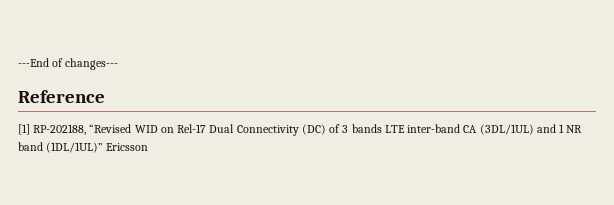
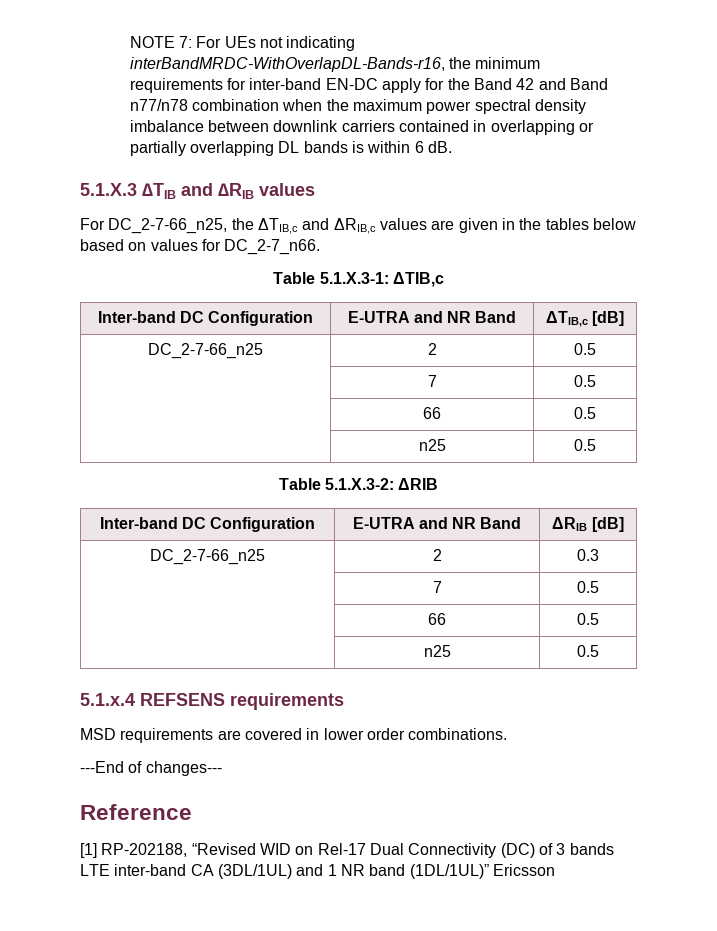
(18, 62) none -> [129,36,356,51] [129,57,541,72] [129,78,608,93] [129,99,586,114] [129,120,594,135] [129,141,452,156] [80,183,315,199] [80,218,636,234] [80,239,321,255] [273,272,444,287] [97,311,314,326] [347,311,517,323] [545,311,625,327] [148,343,263,359] [427,343,437,355] [574,343,596,355] [427,375,437,387] [574,375,596,387] [423,407,441,419] [574,407,596,419] [418,439,446,451] [574,439,596,451] [278,478,439,490] [99,517,316,532] [352,517,522,529] [552,517,624,532] [150,549,265,565] [432,549,442,561] [577,549,599,561] [432,581,442,593] [577,581,599,593] [428,613,446,625] [577,613,599,625] [423,645,451,657] [577,645,599,657] [80,693,344,710] [80,728,508,743] NOTE 7: For UEs not indicating interBandMRDC-WithOverlapDL-Bands-r16, the minimum requirements for inter-band EN-DC apply for the Band 42 and Band n77/n78 combination when the maximum power spectral density imbalance between downlink carriers contained in overlapping or partially overlapping DL bands is within 6 dB. // 5.1.X.3 ∆TIB and ∆RIB values // For DC_2-7-66_n25, the ΔTIB,c and ΔRIB,c values are given in the tables below based on values for DC_2-7_n66. // Table 5.1.X.3-1: ΔTIB,c // Inter-band DC Configuration | E-UTRA and NR Band | ΔTIB,c [dB] // DC_2-7-66_n25 | 2 | 0.5 // | 7 | 0.5 // | 66 | 0.5 // | n25 | 0.5 // Table 5.1.X.3-2: ΔRIB // Inter-band DC Configuration | E-UTRA and NR Band | ΔRIB [dB] // DC_2-7-66_n25 | 2 | 0.3 // | 7 | 0.5 // | 66 | 0.5 // | n25 | 0.5 // 5.1.x.4 REFSENS requirements // MSD requirements are covered in lower order combinations. //

